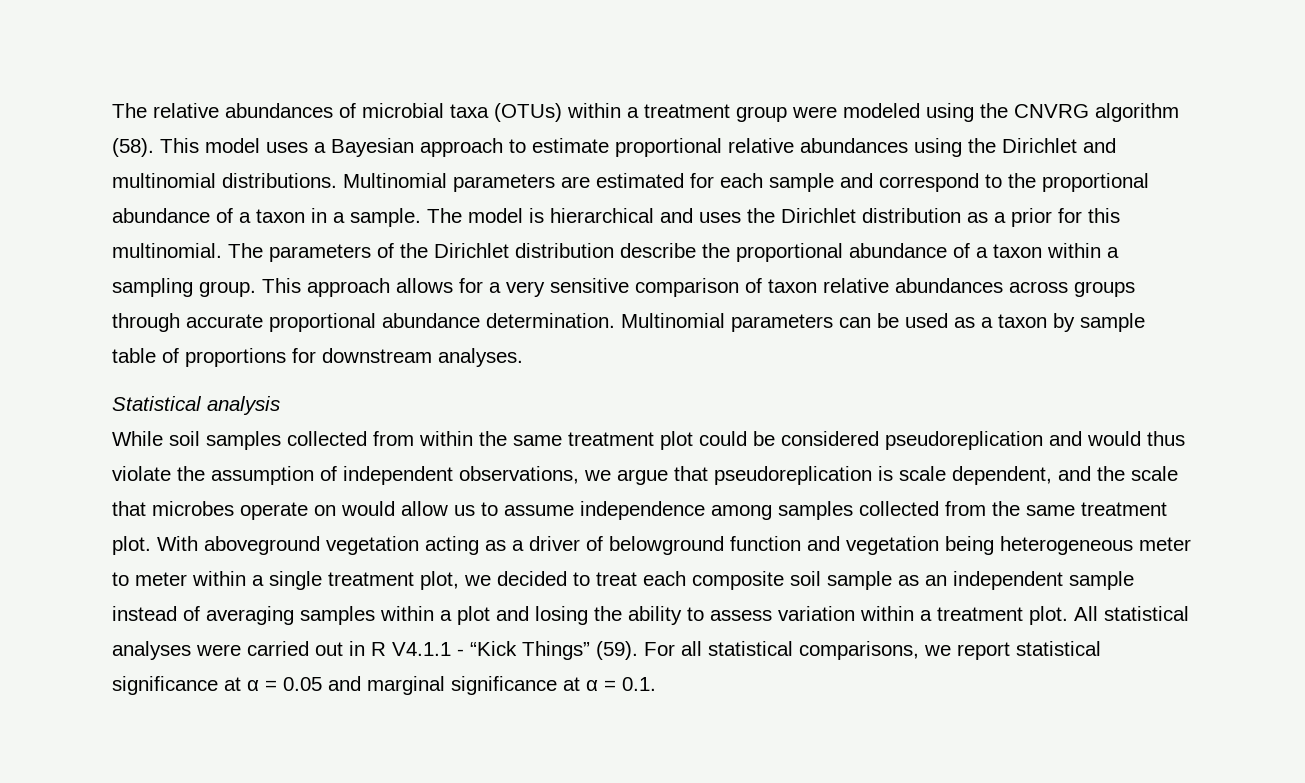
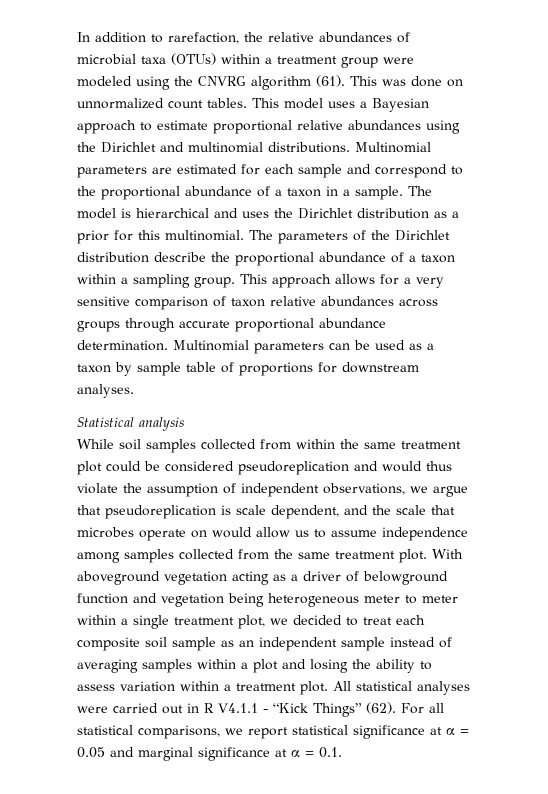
[112,103,147,118] The -> [77,32,263,44] In addition to rarefaction, the
[112,138,154,157] (58). -> [316,75,463,87] [77,98,247,109] (61). This was done on unnormalized count tables.
[596,641,638,660] (59). -> [366,702,396,714] (62).

